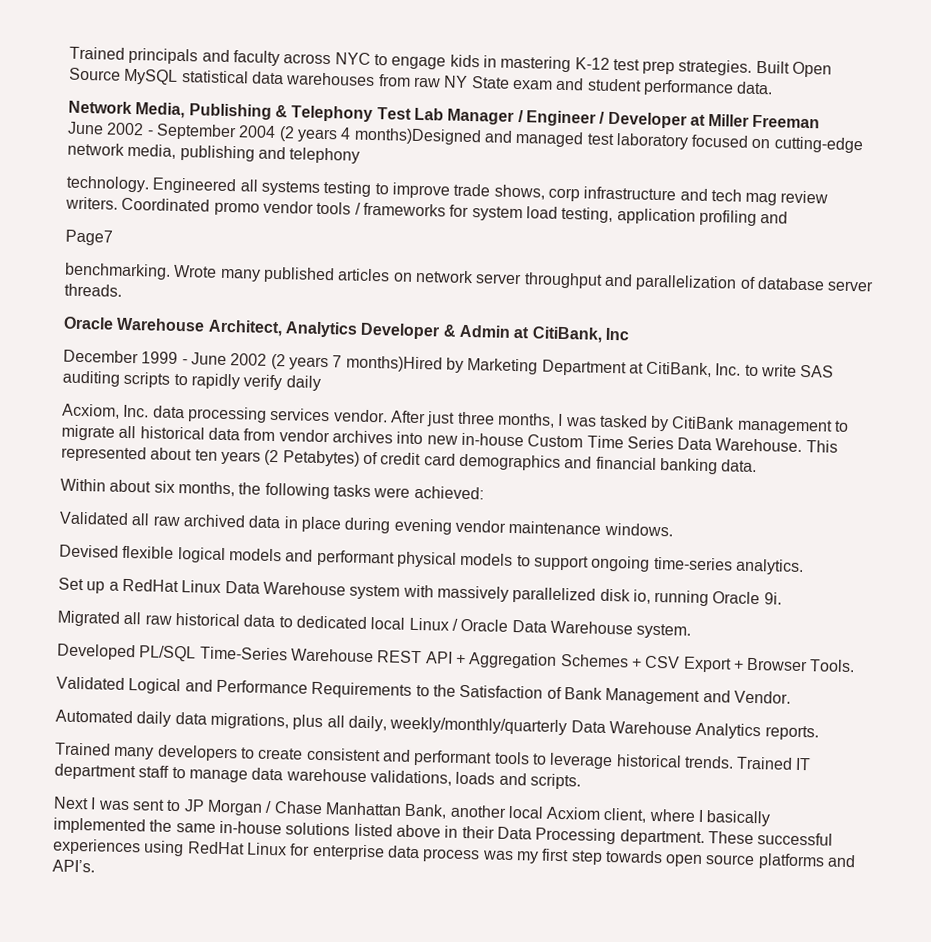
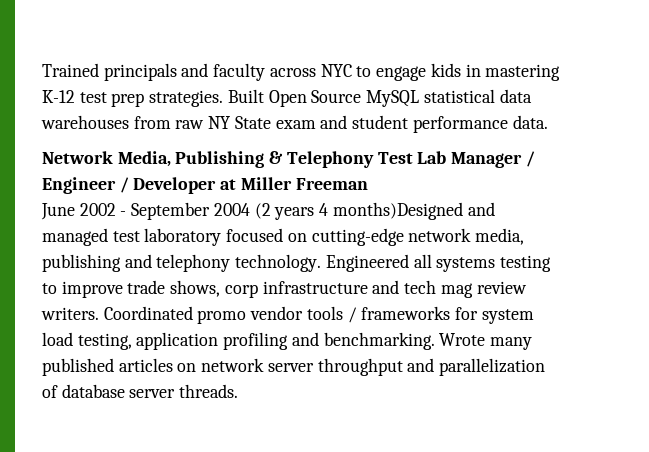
(361, 155) // -> (231, 263) none
[65,229,113,246] // Page7 // -> (319, 339) none
[63,316,629,343] [63,349,835,378] [62,370,321,391] [62,403,850,435] [61,424,838,453] [61,445,758,475] [60,478,484,500] [59,511,673,537] [59,544,804,576] [58,577,782,607] [57,610,692,639] [57,643,856,673] [56,676,791,705] [55,709,819,741] [55,742,812,771] [54,763,581,790] [53,796,771,827] [53,817,834,847] [52,838,857,870] [52,859,95,873] // Oracle Warehouse Architect, Analytics Developer & Admin at CitiBank, Inc // December 1999 - June 2002 (2 years 7 months)Hired by Marketing Department at CitiBank, Inc. to write SAS auditing scripts to rapidly verify daily // Acxiom, Inc. data processing services vendor. After just three months, I was tasked by CitiBank management to migrate all historical data from vendor archives into new in-house Custom Time Series Data Warehouse. This represented about ten years (2 Petabytes) of credit card demographics and financial banking data. // Within about six months, the following tasks were achieved: // Validated all raw archived data in place during evening vendor maintenance windows. // Devised flexible logical models and performant physical models to support ongoing time-series analytics. // Set up a RedHat Linux Data Warehouse system with massively parallelized disk io, running Oracle 9i. // Migrated all raw historical data to dedicated local Linux / Oracle Data Warehouse system. // Developed PL/SQL Time-Series Warehouse REST API + Aggregation Schemes + CSV Export + Browser Tools. // Validated Logical and Performance Requirements to the Satisfaction of Bank Management and Vendor. // Automated daily data migrations, plus all daily, weekly/monthly/quarterly Data Warehouse Analytics reports. // Trained many developers to create consistent and performant tools to leverage historical trends. Trained IT department staff to manage data warehouse validations, loads and scripts. // Next I was sent to JP Morgan / Chase Manhattan Bank, another local Acxiom client, where I basically implemented the same in-house solutions listed above in their Data Processing department. These successful experiences using RedHat Linux for enterprise data process was my first step towards open source platforms and API’s. -> (239, 391) none

